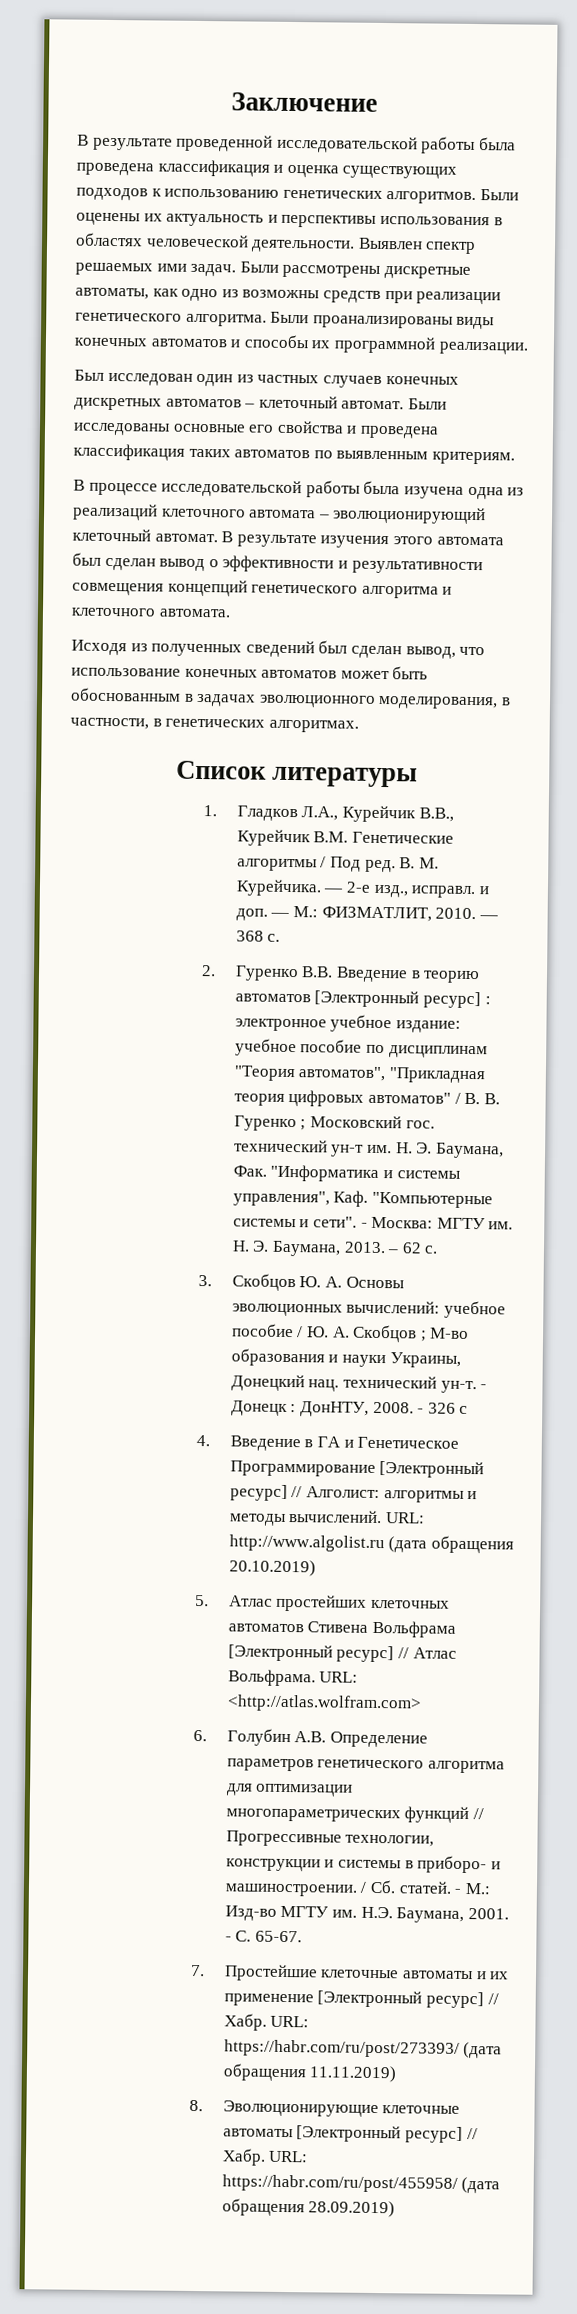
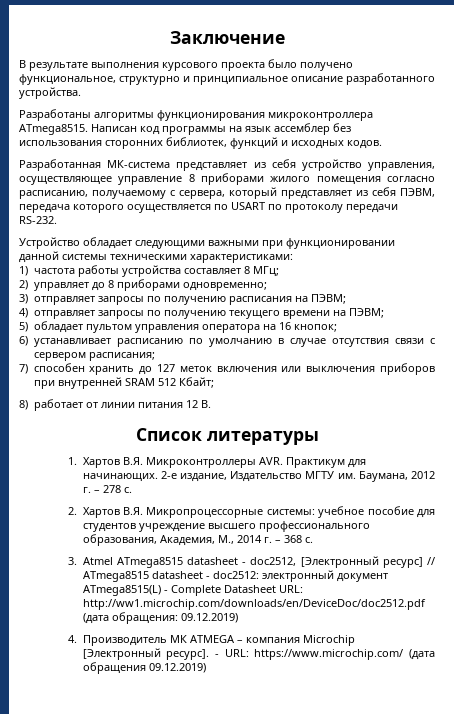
[176,134,516,155] [76,159,458,179] [76,187,519,205] [76,212,503,228] [76,232,477,255] [75,261,471,279] [75,287,502,305] [75,311,496,330] [74,334,528,355] [74,369,459,388] [74,395,447,411] [73,420,439,439] [73,443,515,465] [73,479,525,500] [72,503,487,525] [72,528,504,549] [72,552,483,575] [72,579,453,599] [71,607,231,618] [71,639,486,659] [71,666,429,680] [71,687,511,710] [70,717,359,733] [175,760,419,788] [203,805,454,823] [236,829,455,847] [236,856,439,873] [235,879,489,899] [235,906,499,922] [235,930,281,942] [201,965,481,984] [234,990,491,1009] [234,1014,462,1033] [234,1038,488,1059] [233,1065,486,1084] [233,1089,500,1107] [233,1115,435,1132] [233,1139,504,1159] [232,1164,461,1183] [232,1190,494,1209] [232,1216,514,1230] [231,1240,439,1257] [198,1273,405,1292] [231,1300,507,1319] [231,1323,470,1343] [230,1348,461,1368] [230,1374,488,1394] [230,1400,469,1417] [196,1435,460,1452] [229,1460,485,1479] [229,1484,478,1503] [228,1510,426,1526] [228,1534,515,1554] [228,1559,316,1577] [195,1594,451,1612] [227,1620,457,1638] [227,1644,457,1663] [227,1669,359,1687] [226,1694,422,1713] [193,1728,429,1748] [226,1758,506,1774] [225,1783,354,1797] [225,1806,485,1824] [225,1830,435,1847] [225,1855,501,1874] [224,1879,491,1897] [224,1905,509,1923] [224,1930,303,1943] [190,1964,510,1982] [223,1990,499,2009] [223,2013,310,2031] [223,2039,503,2059] [222,2063,398,2083] [189,2099,461,2118] [222,2125,478,2143] [221,2148,309,2166] [221,2174,501,2194] [221,2198,396,2218] проведенной исследовательской работы была проведена классификация и оценка существующих подходов к использованию генетических алгоритмов. Были оценены их актуальность и перспективы использования в областях человеческой деятельности. Выявлен спектр решаемых ими задач. Были рассмотрены дискретные автоматы, как одно из возможны средств при реализации генетического алгоритма. Были проанализированы виды конечных автоматов и способы их программной реализации. // Был исследован один из частных случаев конечных дискретных автоматов – клеточный автомат. Были исследованы основные его свойства и проведена классификация таких автоматов по выявленным критериям. // В процессе исследовательской работы была изучена одна из реализаций клеточного автомата – эволюционирующий клеточный автомат. В результате изучения этого автомата был сделан вывод о эффективности и результативности совмещения концепций генетического алгоритма и клеточного автомата. // Исходя из полученных сведений был сделан вывод, что использование конечных автоматов может быть обоснованным в задачах эволюционного моделирования, в частности, в генетических алгоритмах. // Список литературы // 1. Гладков Л.А., Курейчик В.В., Курейчик В.М. Генетические алгоритмы / Под ред. В. М. Курейчика. — 2-е изд., исправл. и доп. — М.: ФИЗМАТЛИТ, 2010. — 368 с. // 2. Гуренко В.В. Введение в теорию автоматов [Электронный ресурс] : электронное учебное издание: учебное пособие по дисциплинам "Теория автоматов", "Прикладная теория цифровых автоматов" / В. В. Гуренко ; Московский гос. технический ун-т им. Н. Э. Баумана, Фак. "Информатика и системы управления", Каф. "Компьютерные системы и сети". - Москва: МГТУ им. Н. Э. Баумана, 2013. – 62 с. // 3. Скобцов Ю. А. Основы эволюционных вычислений: учебное пособие / Ю. А. Скобцов ; М-во образования и науки Украины, Донецкий нац. технический ун-т. - Донецк : ДонНТУ, 2008. - 326 с // 4. Введение в ГА и Генетическое Программирование [Электронный ресурс] // Алголист: алгоритмы и методы вычислений. URL: http://www.algolist.ru (дата обращения 20.10.2019) // 5. Атлас простейших клеточных автоматов Стивена Вольфрама [Электронный ресурс] // Атлас Вольфрама. URL: <http://atlas.wolfram.com> // 6. Голубин А.В. Определение параметров генетического алгоритма для оптимизации многопараметрических функций // Прогрессивные технологии, конструкции и системы в приборо- и машиностроении. / Сб. статей. - М.: Изд-во МГТУ им. Н.Э. Баумана, 2001. - С. 65-67. // 7. Простейшие клеточные автоматы и их применение [Электронный ресурс] // Хабр. URL: https://habr.com/ru/post/273393/ (дата обращения 11.11.2019) // 8. Эволюционирующие клеточные автоматы [Электронный ресурс] // Хабр. URL: https://habr.com/ru/post/455958/ (дата обращения 28.09.2019) -> [91,59,353,71] [19,73,435,85] [19,87,81,99] [19,109,373,121] [19,123,351,135] [19,137,382,149] [19,159,435,171] [19,173,435,185] [19,187,435,199] [19,202,398,213] [19,216,57,224] [19,237,395,249] [19,251,293,263] [19,265,279,277] [19,279,267,291] [19,294,346,305] [19,308,384,319] [19,321,337,333] [19,336,435,347] [33,352,155,361] [19,363,435,375] [33,377,214,389] [19,399,211,411] [135,428,319,445] [68,457,366,468] [82,471,435,482] [82,485,132,493] [68,506,435,518] [82,521,370,532] [82,534,313,546] [68,556,435,568] [82,570,388,582] [82,585,303,596] [82,599,426,610] [82,612,238,624] [68,635,355,646] [82,648,435,660] [82,662,206,674] выполнения курсового проекта было получено функциональное, структурно и принципиальное описание разработанного устройства. // Разработаны алгоритмы функционирования микроконтроллера ATmega8515. Написан код программы на язык ассемблер без использования сторонних библиотек, функций и исходных кодов. // Разработанная МК-система представляет из себя устройство управления, осуществляющее управление 8 приборами жилого помещения согласно расписанию, получаемому с сервера, который представляет из себя ПЭВМ, передача которого осуществляется по USART по протоколу передачи RS-232. // Устройство обладает следующими важными при функционировании данной системы техническими характеристиками: // 1) частота работы устройства составляет 8 МГц; // 2) управляет до 8 приборами одновременно; // 3) отправляет запросы по получению расписания на ПЭВМ; // 4) отправляет запросы по получению текущего времени на ПЭВМ; // 5) обладает пультом управления оператора на 16 кнопок; // 6) устанавливает расписанию по умолчанию в случае отсутствия связи с сервером расписания; // 7) способен хранить до 127 меток включения или выключения приборов при внутренней SRAM 512 Кбайт; // 8) работает от линии питания 12 В. // Список литературы // 1. Хартов В.Я. Микроконтроллеры AVR. Практикум для начинающих. 2-е издание, Издательство МГТУ им. Баумана, 2012 г. – 278 с. // 2. Хартов В.Я. Микропроцессорные системы: учебное пособие для студентов учреждение высшего профессионального образования, Академия, М., 2014 г. – 368 с. // 3. Atmel ATmega8515 datasheet - doc2512, [Электронный ресурс] // ATmega8515 datasheet - doc2512: электронный документ ATmega8515(L) - Complete Datasheet URL: http://ww1.microchip.com/downloads/en/DeviceDoc/doc2512.pdf (дата обращения: 09.12.2019) // 4. Производитель МК ATMEGA – компания Microchip [Электронный ресурс]. - URL: https://www.microchip.com/ (дата обращения 09.12.2019)

